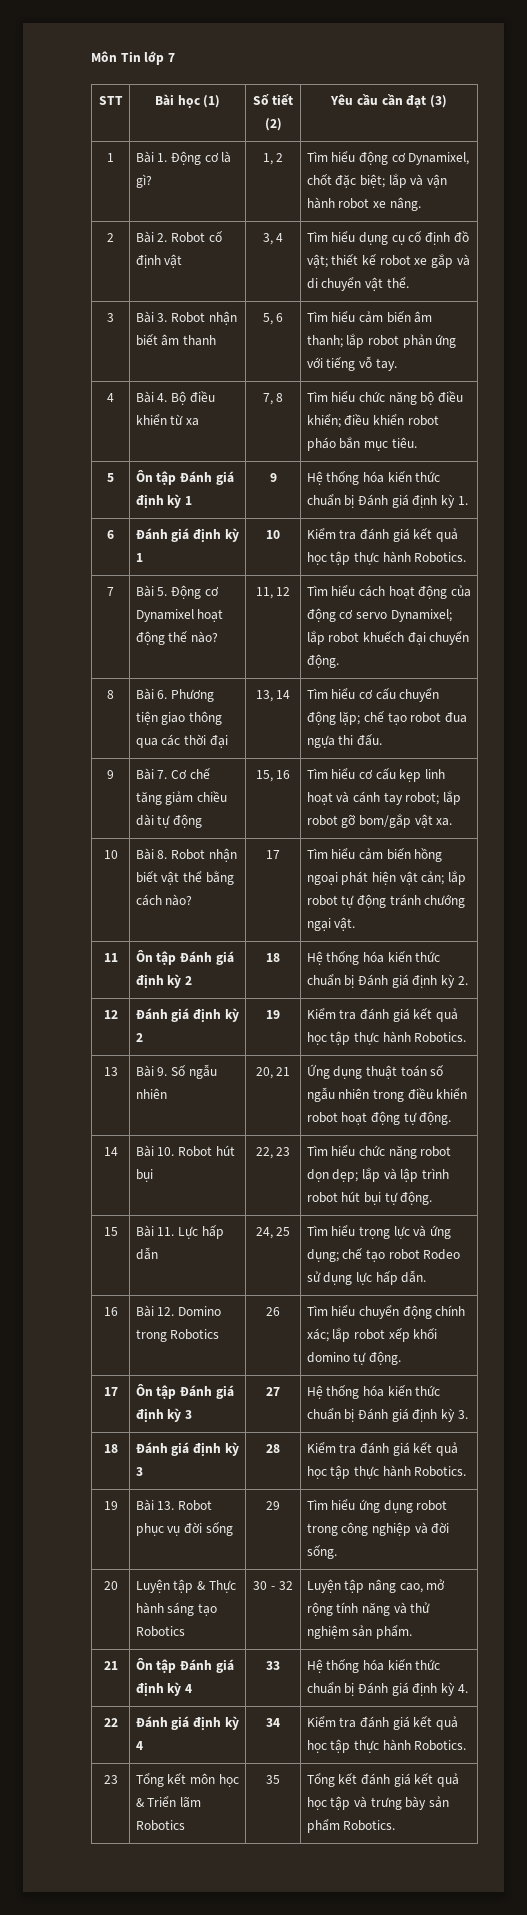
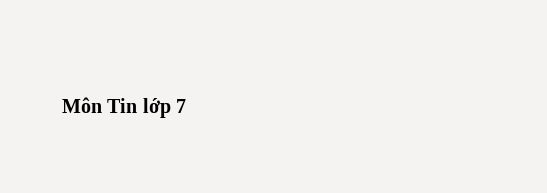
[98,96,123,105] [154,94,221,108] [252,94,294,105] [264,118,282,131] [330,94,447,108] [107,153,114,162] [135,151,232,165] [135,174,152,188] [262,153,284,165] [306,151,470,165] [306,173,448,188] [306,197,421,211] [107,233,114,242] [135,231,222,243] [135,254,183,268] [262,233,284,245] [306,231,469,245] [306,253,470,268] [306,277,409,291] [107,313,114,322] [135,311,237,325] [135,334,217,346] [262,313,284,325] [306,311,433,323] [306,333,457,348] [306,356,397,371] [107,393,114,402] [135,391,215,405] [135,414,200,426] [262,393,284,405] [306,391,464,405] [306,414,439,428] [306,436,417,451] [107,473,114,482] [135,470,234,485] [135,494,193,509] [269,473,277,482] [306,471,441,485] [306,494,468,508] [107,530,114,539] [135,528,239,543] [135,553,143,562] [266,530,280,539] [306,528,459,542] [306,551,467,565] [107,587,114,596] [135,585,219,599] [135,609,224,622] [135,631,219,645] [255,587,291,599] [306,585,472,599] [306,608,452,622] [306,630,470,645] [306,654,339,668] [107,690,114,699] [135,688,215,702] [135,711,223,725] [135,734,228,748] [255,690,291,702] [306,688,440,702] [306,711,468,725] [306,734,383,748] [107,770,114,779] [135,768,210,780] [135,791,228,805] [135,814,203,828] [255,770,291,782] [306,768,446,782] [306,790,462,805] [306,813,453,828] [103,850,118,859] [135,848,237,862] [135,870,234,885] [135,894,193,906] [266,850,280,859] [306,848,443,862] [306,870,467,885] [306,894,466,908] [306,917,356,931] [103,953,118,962] [135,950,234,965] [135,974,193,989] [266,953,280,962] [306,951,441,965] [306,974,468,988] [103,1010,118,1019] [135,1008,239,1023] [135,1033,143,1042] [266,1010,280,1019] [306,1008,459,1022] [306,1031,467,1045] [103,1067,118,1076] [135,1064,217,1079] [135,1088,167,1099] [255,1067,291,1079] [306,1064,444,1079] [306,1087,468,1102] [306,1111,452,1125] [103,1147,118,1156] [135,1145,235,1157] [135,1169,153,1182] [255,1147,291,1159] [306,1145,452,1159] [306,1167,450,1182] [306,1191,433,1205] [103,1227,118,1236] [135,1225,224,1239] [135,1247,158,1260] [255,1227,291,1239] [306,1225,452,1239] [306,1248,461,1262] [306,1270,427,1285] [103,1307,118,1316] [135,1305,222,1317] [135,1329,220,1342] [266,1307,280,1316] [306,1305,466,1319] [306,1327,438,1342] [306,1351,402,1365] [103,1387,118,1396] [135,1384,234,1399] [135,1408,193,1423] [266,1387,280,1396] [306,1385,441,1399] [306,1408,468,1422] [103,1444,118,1453] [135,1442,239,1457] [135,1467,143,1476] [266,1444,280,1453] [306,1442,459,1456] [306,1465,467,1479] [103,1501,118,1510] [135,1499,213,1511] [135,1522,233,1536] [266,1501,280,1510] [306,1499,448,1513] [306,1522,450,1536] [306,1545,337,1559] [103,1581,118,1590] [135,1579,236,1593] [135,1602,218,1616] [135,1626,185,1637] [253,1581,293,1590] [306,1579,446,1593] [306,1602,431,1616] [306,1625,413,1639] [103,1661,118,1670] [135,1658,234,1673] [135,1682,193,1697] [266,1661,280,1670] [306,1659,441,1673] [306,1682,468,1696] [103,1718,118,1727] [135,1716,239,1731] [135,1741,143,1750] [266,1718,280,1727] [306,1716,459,1730] [306,1739,467,1753] [103,1775,118,1784] [135,1773,239,1787] [135,1796,202,1808] [135,1820,185,1831] [266,1775,280,1784] [306,1773,460,1787] [306,1796,450,1810] [306,1819,396,1833] // STT | Bài học (1) | Số tiết (2) | Yêu cầu cần đạt (3) // 1 | Bài 1. Động cơ là gì? | 1, 2 | Tìm hiểu động cơ Dynamixel, chốt đặc biệt; lắp và vận hành robot xe nâng. // 2 | Bài 2. Robot cố định vật | 3, 4 | Tìm hiểu dụng cụ cố định đồ vật; thiết kế robot xe gắp và di chuyển vật thể. // 3 | Bài 3. Robot nhận biết âm thanh | 5, 6 | Tìm hiểu cảm biến âm thanh; lắp robot phản ứng với tiếng vỗ tay. // 4 | Bài 4. Bộ điều khiển từ xa | 7, 8 | Tìm hiểu chức năng bộ điều khiển; điều khiển robot pháo bắn mục tiêu. // 5 | Ôn tập Đánh giá định kỳ 1 | 9 | Hệ thống hóa kiến thức chuẩn bị Đánh giá định kỳ 1. // 6 | Đánh giá định kỳ 1 | 10 | Kiểm tra đánh giá kết quả học tập thực hành Robotics. // 7 | Bài 5. Động cơ Dynamixel hoạt động thế nào? | 11, 12 | Tìm hiểu cách hoạt động của động cơ servo Dynamixel; lắp robot khuếch đại chuyển động. // 8 | Bài 6. Phương tiện giao thông qua các thời đại | 13, 14 | Tìm hiểu cơ cấu chuyển động lặp; chế tạo robot đua ngựa thi đấu. // 9 | Bài 7. Cơ chế tăng giảm chiều dài tự động | 15, 16 | Tìm hiểu cơ cấu kẹp linh hoạt và cánh tay robot; lắp robot gỡ bom/gắp vật xa. // 10 | Bài 8. Robot nhận biết vật thể bằng cách nào? | 17 | Tìm hiểu cảm biến hồng ngoại phát hiện vật cản; lắp robot tự động tránh chướng ngại vật. // 11 | Ôn tập Đánh giá định kỳ 2 | 18 | Hệ thống hóa kiến thức chuẩn bị Đánh giá định kỳ 2. // 12 | Đánh giá định kỳ 2 | 19 | Kiểm tra đánh giá kết quả học tập thực hành Robotics. // 13 | Bài 9. Số ngẫu nhiên | 20, 21 | Ứng dụng thuật toán số ngẫu nhiên trong điều khiển robot hoạt động tự động. // 14 | Bài 10. Robot hút bụi | 22, 23 | Tìm hiểu chức năng robot dọn dẹp; lắp và lập trình robot hút bụi tự động. // 15 | Bài 11. Lực hấp dẫn | 24, 25 | Tìm hiểu trọng lực và ứng dụng; chế tạo robot Rodeo sử dụng lực hấp dẫn. // 16 | Bài 12. Domino trong Robotics | 26 | Tìm hiểu chuyển động chính xác; lắp robot xếp khối domino tự động. // 17 | Ôn tập Đánh giá định kỳ 3 | 27 | Hệ thống hóa kiến thức chuẩn bị Đánh giá định kỳ 3. // 18 | Đánh giá định kỳ 3 | 28 | Kiểm tra đánh giá kết quả học tập thực hành Robotics. // 19 | Bài 13. Robot phục vụ đời sống | 29 | Tìm hiểu ứng dụng robot trong công nghiệp và đời sống. // 20 | Luyện tập & Thực hành sáng tạo Robotics | 30 - 32 | Luyện tập nâng cao, mở rộng tính năng và thử nghiệm sản phẩm. // 21 | Ôn tập Đánh giá định kỳ 4 | 33 | Hệ thống hóa kiến thức chuẩn bị Đánh giá định kỳ 4. // 22 | Đánh giá định kỳ 4 | 34 | Kiểm tra đánh giá kết quả học tập thực hành Robotics. // 23 | Tổng kết môn học & Triển lãm Robotics | 35 | Tổng kết đánh giá kết quả học tập và trưng bày sản phẩm Robotics. -> (187, 106) none

